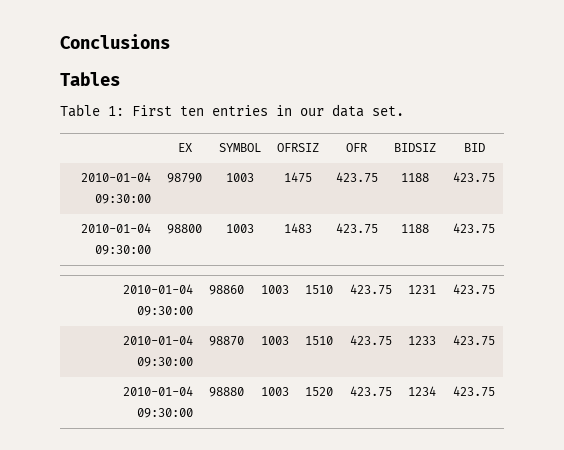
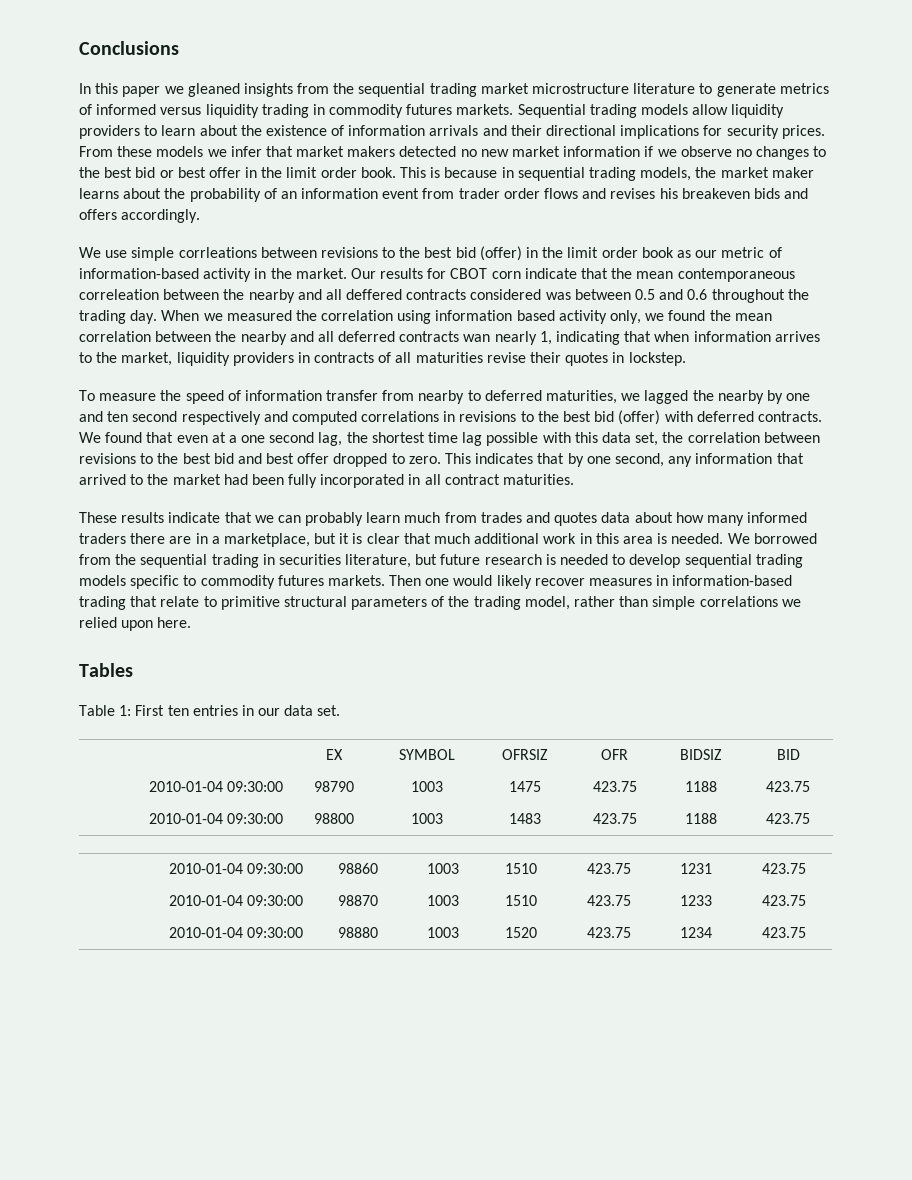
(170, 41) none -> [79,83,829,97] [79,104,785,118] [79,125,825,139] [79,146,827,160] [79,167,814,181] [79,188,809,202] [79,209,201,223] [79,246,782,261] [79,268,795,282] [79,289,809,303] [79,310,772,324] [79,331,820,345] [79,352,686,366] [79,390,811,404] [79,410,822,425] [79,432,820,446] [79,453,804,467] [79,474,575,488] [79,512,808,526] [79,533,817,547] [79,554,803,568] [79,575,793,589] [79,596,801,610] [79,617,192,631] // In this paper we gleaned insights from the sequential trading market microstructure literature to generate metrics of informed versus liquidity trading in commodity futures markets. Sequential trading models allow liquidity providers to learn about the existence of information arrivals and their directional implications for security prices. From these models we infer that market makers detected no new market information if we observe no changes to the best bid or best offer in the limit order book. This is because in sequential trading models, the market maker learns about the probability of an information event from trader order flows and revises his breakeven bids and offers accordingly. // We use simple corrleations between revisions to the best bid (offer) in the limit order book as our metric of information-based activity in the market. Our results for CBOT corn indicate that the mean contemporaneous correleation between the nearby and all deffered contracts considered was between 0.5 and 0.6 throughout the trading day. When we measured the correlation using information based activity only, we found the mean correlation between the nearby and all deferred contracts wan nearly 1, indicating that when information arrives to the market, liquidity providers in contracts of all maturities revise their quotes in lockstep. // To measure the speed of information transfer from nearby to deferred maturities, we lagged the nearby by one and ten second respectively and computed correlations in revisions to the best bid (offer) with deferred contracts. We found that even at a one second lag, the shortest time lag possible with this data set, the correlation between revisions to the best bid and best offer dropped to zero. This indicates that by one second, any information that arrived to the market had been fully incorporated in all contract maturities. // These results indicate that we can probably learn much from trades and quotes data about how many informed traders there are in a marketplace, but it is clear that much additional work in this area is needed. We borrowed from the sequential trading in securities literature, but future research is needed to develop sequential trading models specific to commodity futures markets. Then one would likely recover measures in information-based trading that relate to primitive structural parameters of the trading model, rather than simple correlations we relied upon here.

